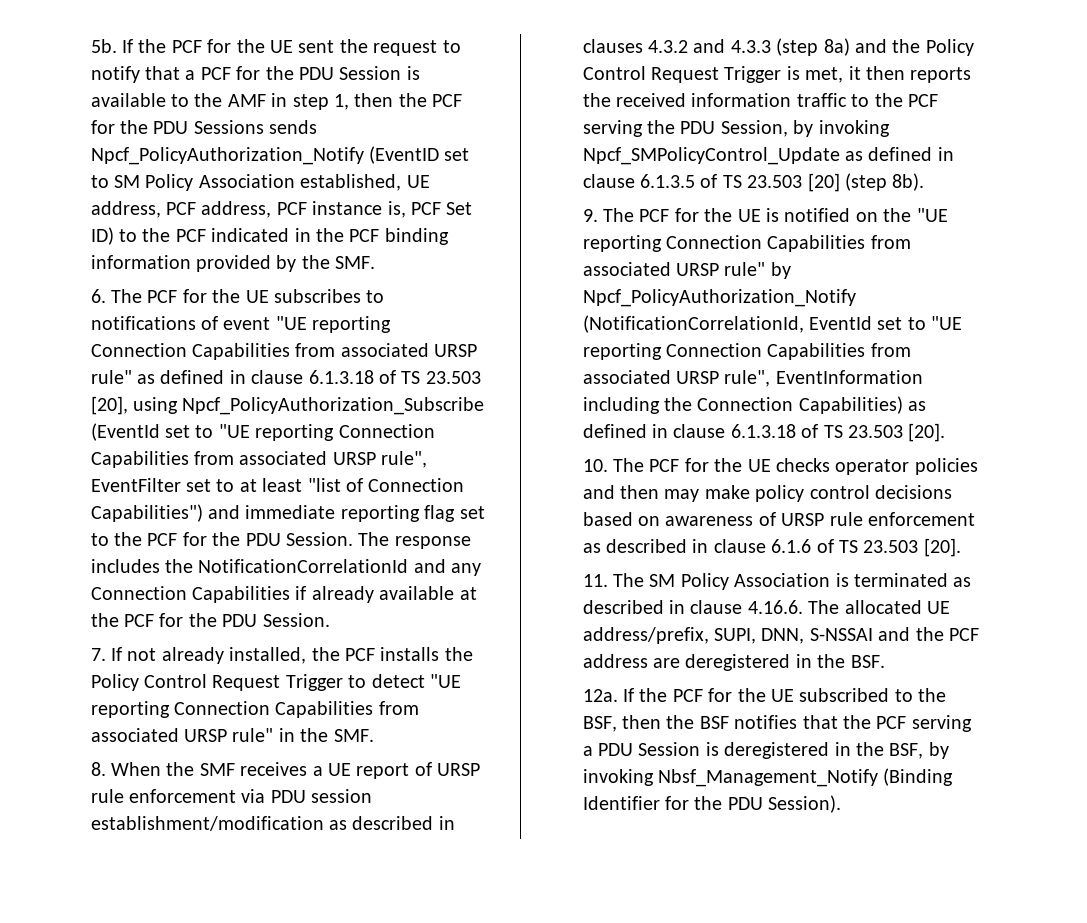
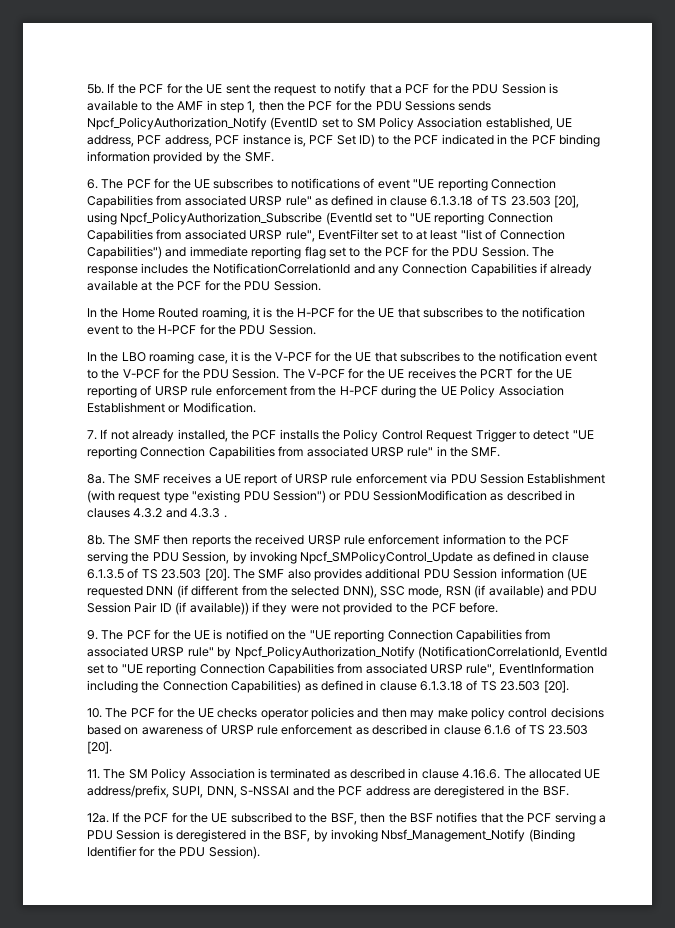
(330, 620) none -> [87,307,586,320] [87,324,316,335] [87,351,598,364] [87,368,573,379] [87,385,564,398] [87,402,256,413] // In the Home Routed roaming, it is the H-PCF for the UE that subscribes to the notification event to the H-PCF for the PDU Session. // In the LBO roaming case, it is the V-PCF for the UE that subscribes to the notification event to the V-PCF for the PDU Session. The V-PCF for the UE receives the PCRT for the UE reporting of URSP rule enforcement from the H-PCF during the UE Policy Association Establishment or Modification.
[90,762,195,776] 8. When the -> [87,474,131,484] 8a. The
[311,789,373,803] [90,816,324,831] session establishment/modification -> [479,473,606,484] [87,490,488,503] Session Establishment (with request type "existing PDU Session") or PDU SessionModification
[776,38,974,56] [582,66,972,83] [582,93,847,107] (step 8a) and the Policy Control Request Trigger is met, it then reports the received information traffic -> [223,515,227,518] [87,534,506,547] . // 8b. The SMF then reports the received URSP rule enforcement information
[807,173,925,192] [20] (step 8b). -> [204,568,587,581] [87,585,598,598] [87,602,498,615] [20]. The SMF also provides additional PDU Session information (UE requested DNN (if different from the selected DNN), SSC mode, RSN (if available) and PDU Session Pair ID (if available)) if they were not provided to the PCF before.

